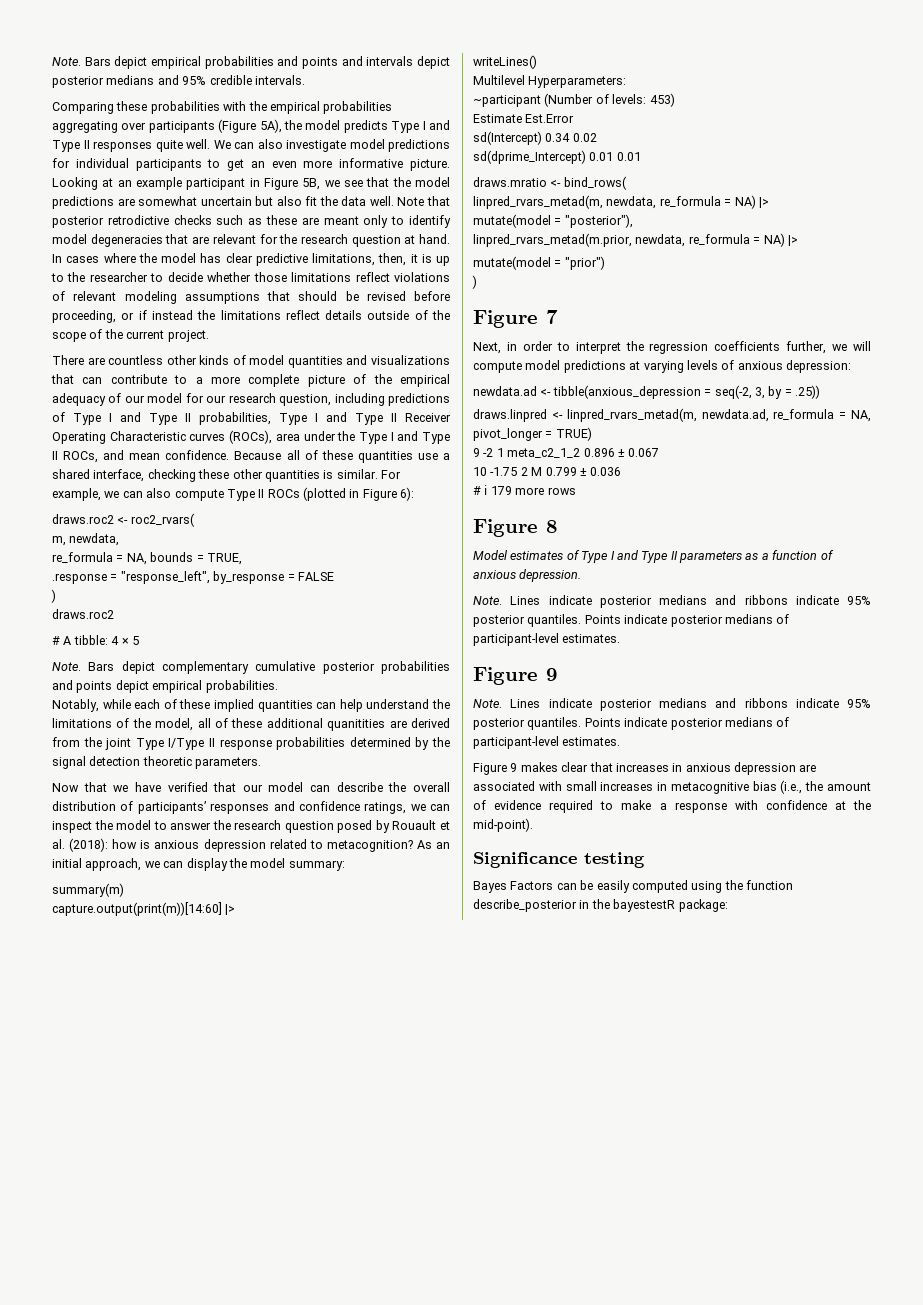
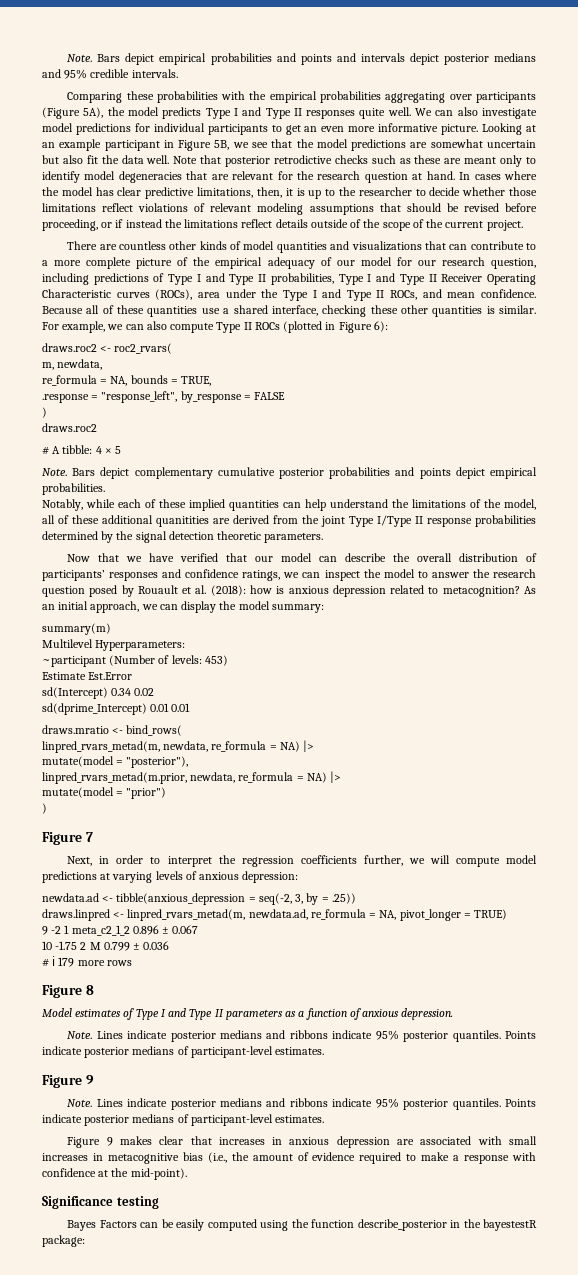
[52,902,236,916] [473,55,537,69] // capture.output(print(m))[14:60] |> // writeLines() -> (111, 629) none

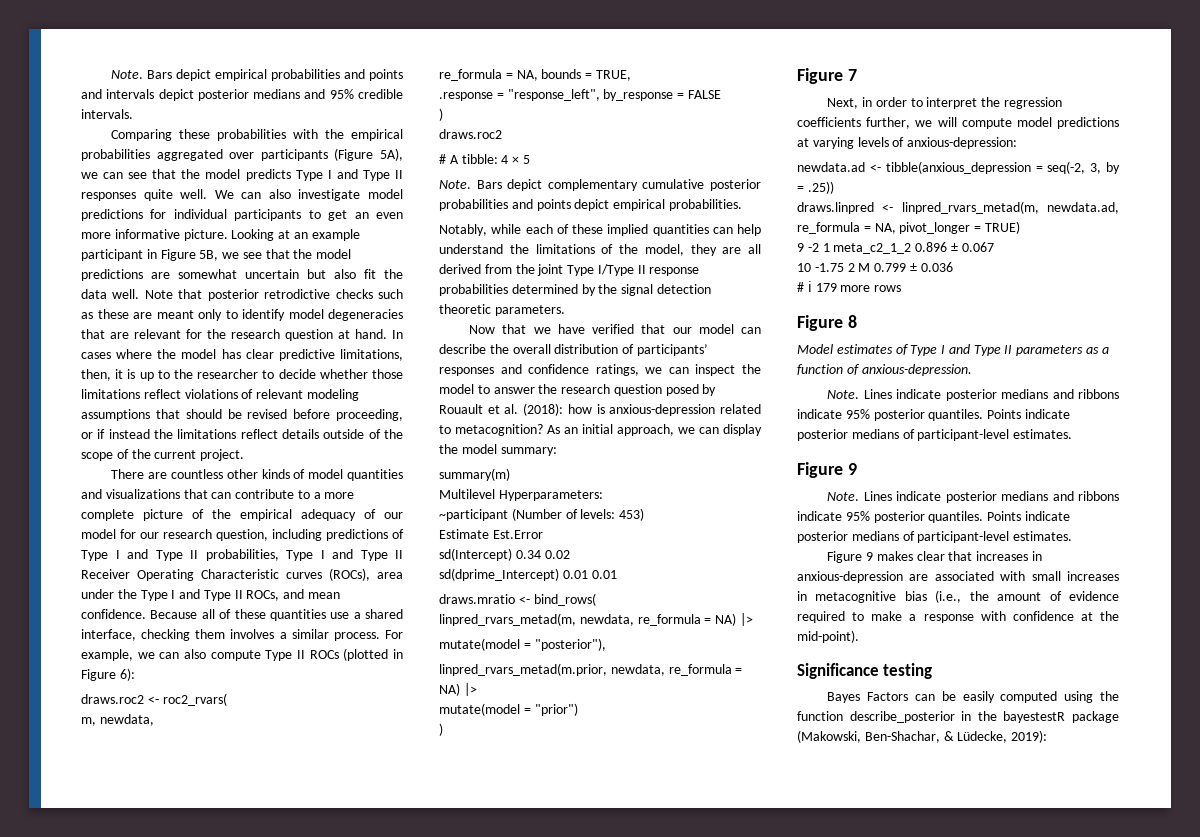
[385,92,446,103] aggregating -> [156,149,223,161] aggregated
(104, 112) none -> [81,169,177,179] we can see that
[370,305,536,317] these other quantities is similar. -> [195,629,380,641] them involves a similar process.
[42,515,230,527] all of these additional quanitities are -> [690,244,761,256] they are all
[288,585,386,597] anxious depression -> [609,404,716,416] anxious-depression
[199,871,299,883] anxious depression: -> [907,137,1018,149] anxious-depression:
[362,1008,454,1020] anxious depression. -> [861,364,972,376] anxious-depression.
[289,1136,390,1148] anxious depression -> [797,571,903,583] anxious-depression
[42,1235,85,1247] package: -> [1072,711,1119,723] [797,730,1048,743] package (Makowski, Ben-Shachar, & Lüdecke, 2019):

